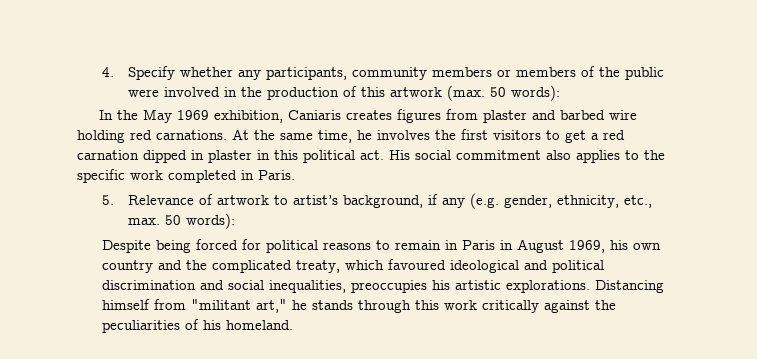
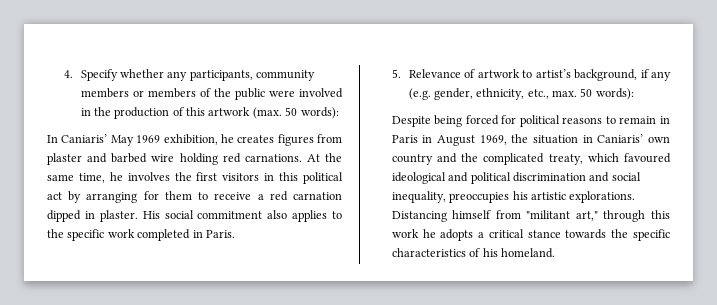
[116,110,138,120] the -> [61,134,108,143] Caniaris’
[287,110,341,120] Caniaris -> [220,134,234,143] he
[546,130,586,143] to get -> [264,172,343,184] [47,191,252,203] in this political act by arranging for them to receive
[208,150,384,163] plaster in this political act. -> [99,210,138,222] plaster.
[610,240,629,250] his -> [511,134,644,144] the situation in Caniaris’
[269,280,347,293] inequalities, -> [391,191,446,203] inequality,
[292,300,354,310] he stands -> (598, 216) none
[482,300,617,313] [102,320,181,333] critically against the peculiarities -> [422,229,670,241] [391,248,466,257] he adopts a critical stance towards the specific characteristics

